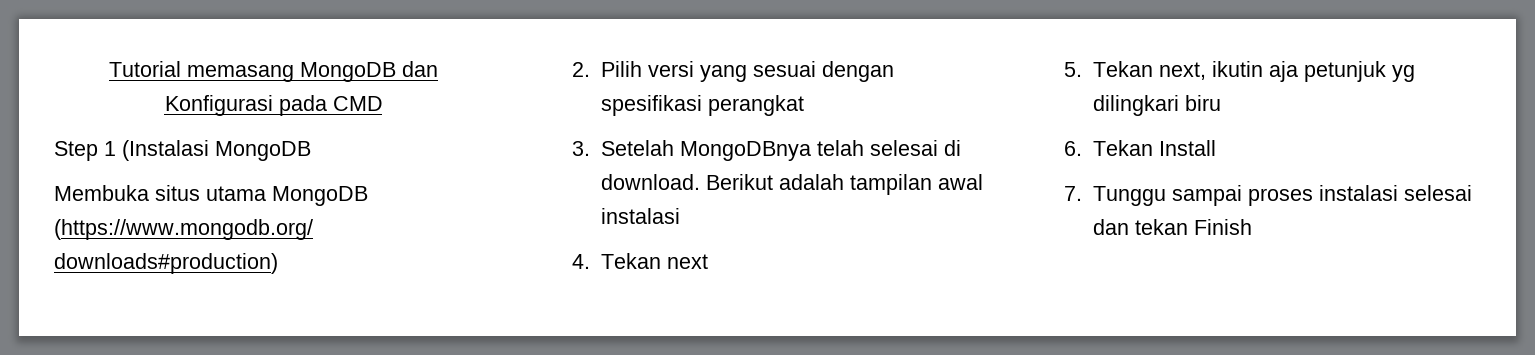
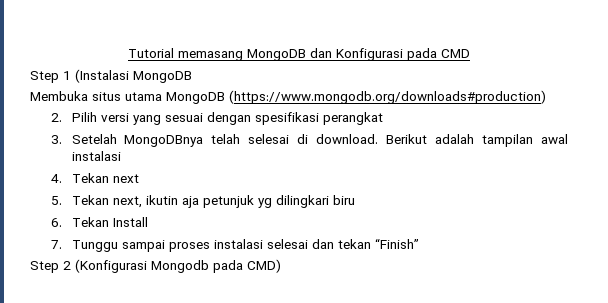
[1193,219,1252,235] Finish -> [374,238,419,249] [30,259,281,273] “Finish” // Step 2 (Konfigurasi Mongodb pada CMD)

